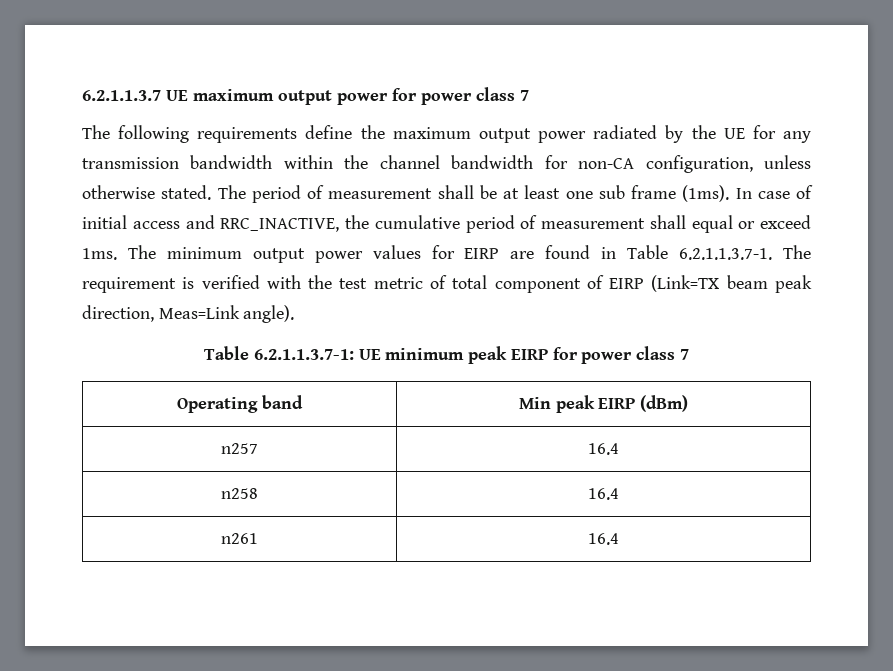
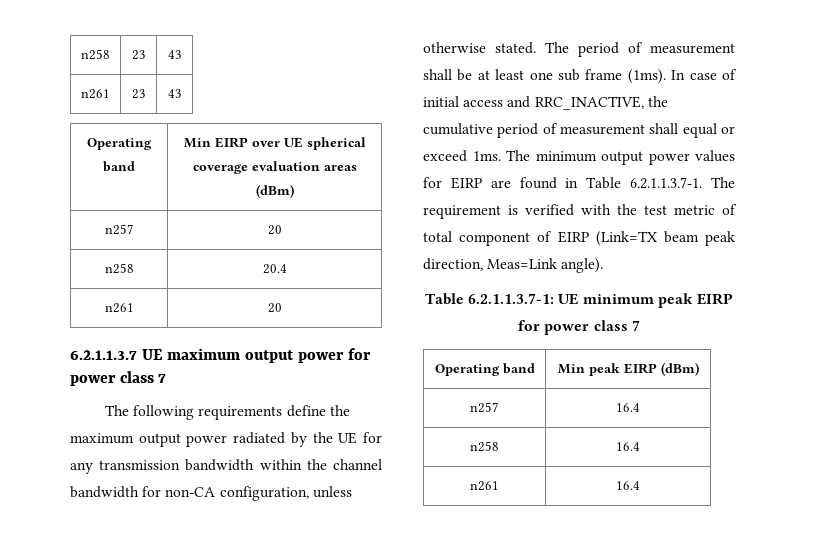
(82, 95) none -> [81,49,110,60] [131,50,146,60] [167,50,182,59] [81,89,110,99] [131,89,146,99] [167,89,182,98] [87,138,152,150] [103,161,135,172] [183,137,366,150] [192,161,357,174] [255,184,294,198] [104,224,134,235] [267,225,282,235] [104,263,134,274] [262,264,287,274] [104,303,134,313] [267,303,282,313] n258 | 23 | 43 // n261 | 23 | 43 // Operating band | Min EIRP over UE spherical coverage evaluation areas (dBm) // n257 | 20 // n258 | 20.4 // n261 | 20 //

